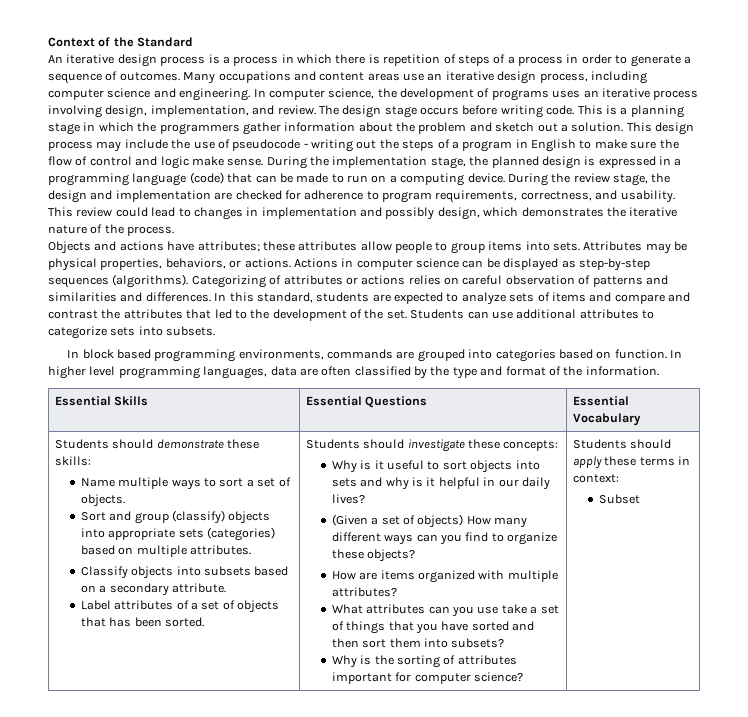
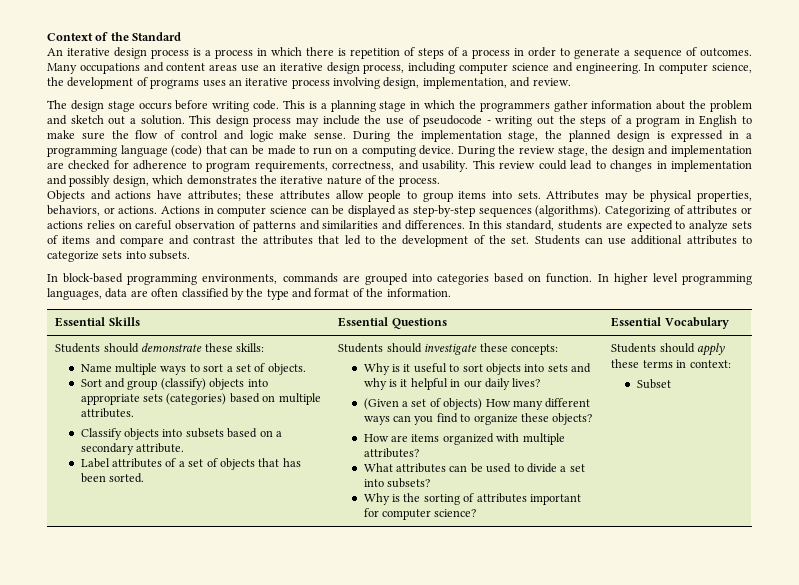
(316, 110) none -> (571, 82) //
[82,349,151,359] block based -> [63,273,124,283] block-based
[452,604,559,617] [331,621,535,634] [331,638,421,648] you use take a set of things that you have sorted and then sort them -> [470,463,585,473] be used to divide a set

